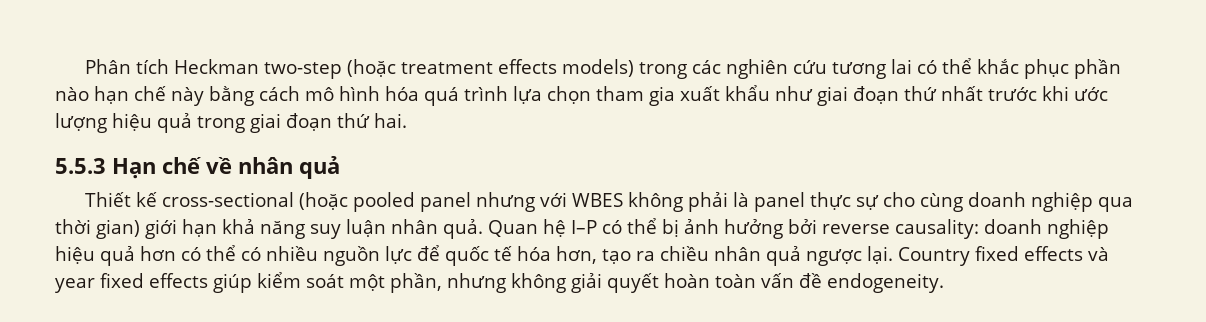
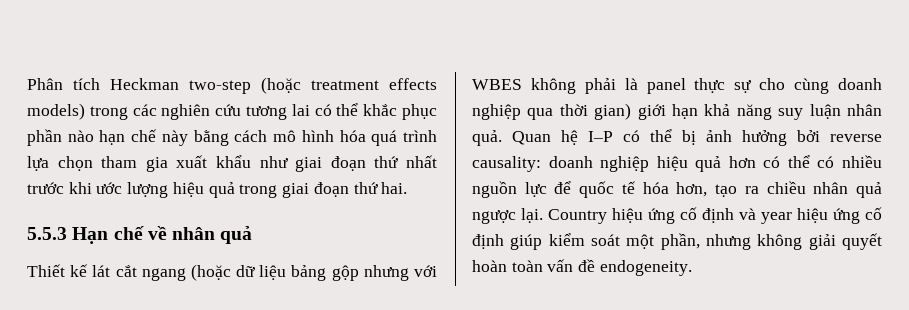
[162,192,472,212] cross-sectional (hoặc pooled panel -> [92,264,359,281] lát cắt ngang (hoặc dữ liệu bảng gộp
[975,246,1109,261] [55,273,208,293] fixed effects và year fixed effects -> [612,207,882,224] [472,234,504,249] hiệu ứng cố định và year hiệu ứng cố định

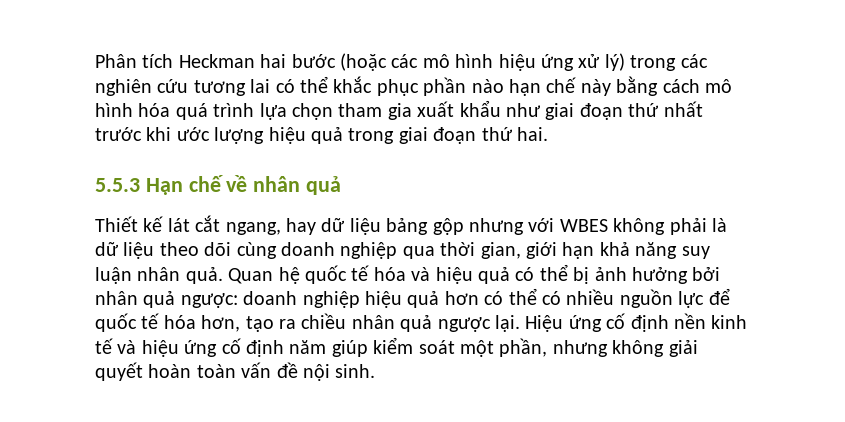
[189,77,437,94] [27,103,85,120] two-step (hoặc treatment effects models) -> [260,53,625,71] hai bước (hoặc các mô hình hiệu ứng xử lý)
[141,264,231,281] ngang (hoặc -> [225,218,316,235] ngang, hay
[646,78,786,94] panel thực sự cho -> [95,242,232,259] dữ liệu theo dõi
[594,103,632,120] gian) -> [480,242,521,259] gian,
[588,131,613,142] I–P -> [305,265,510,284] quốc tế hóa và hiệu quả
[830,134,882,142] [472,156,541,172] reverse causality: -> [95,291,238,308] nhân quả ngược:
[548,207,882,224] [472,234,504,249] Country hiệu ứng cố định và year hiệu ứng cố định -> [525,313,748,332] [95,338,327,357] Hiệu ứng cố định nền kinh tế và hiệu ứng cố định năm
[599,260,692,276] endogeneity. -> [303,364,376,381] nội sinh.

